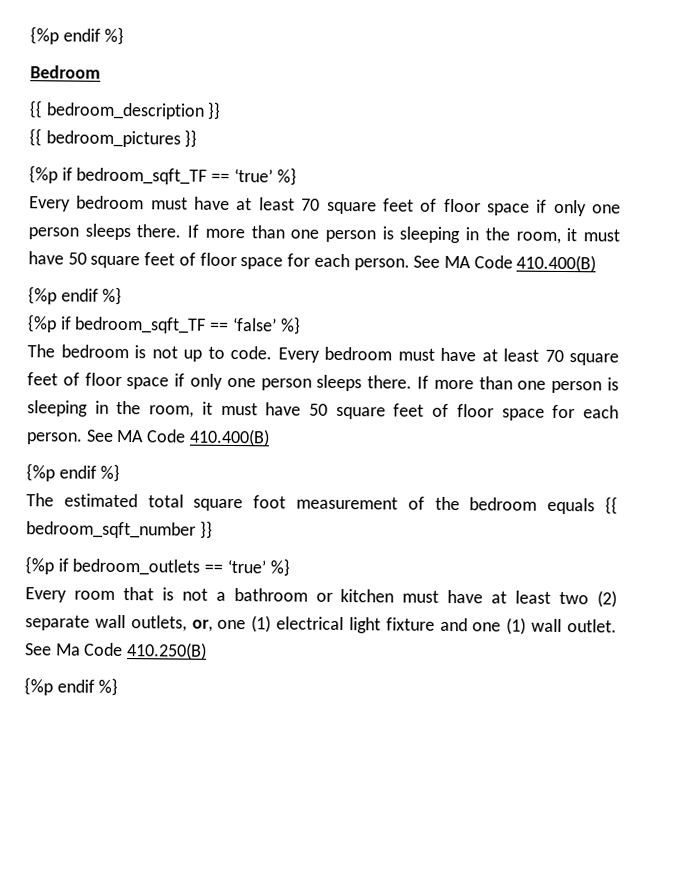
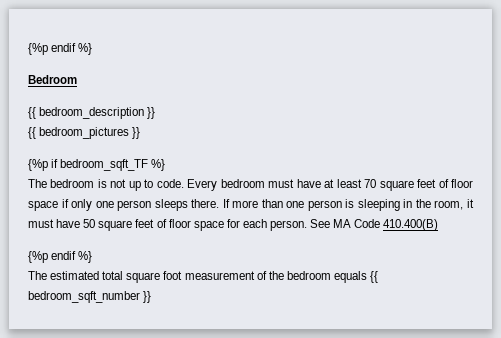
[211,167,297,186] [29,195,621,217] [28,223,620,244] [28,251,597,273] [28,286,123,306] [27,314,277,334] == ‘true’ %} // Every bedroom must have at least 70 square feet of floor space if only one person sleeps there. If more than one person is sleeping in the room, it must have 50 square feet of floor space for each person. See MA Code 410.400(B) // {%p endif %} // {%p if bedroom_sqft_TF == ‘false’ -> (149, 165) none
[25,556,290,577] [25,587,618,608] [25,614,618,635] [25,642,208,660] [24,677,119,696] // {%p if bedroom_outlets == ‘true’ %} // Every room that is not a bathroom or kitchen must have at least two (2) separate wall outlets, or, one (1) electrical light fixture and one (1) wall outlet. See Ma Code 410.250(B) // {%p endif %} -> (152, 297) none

